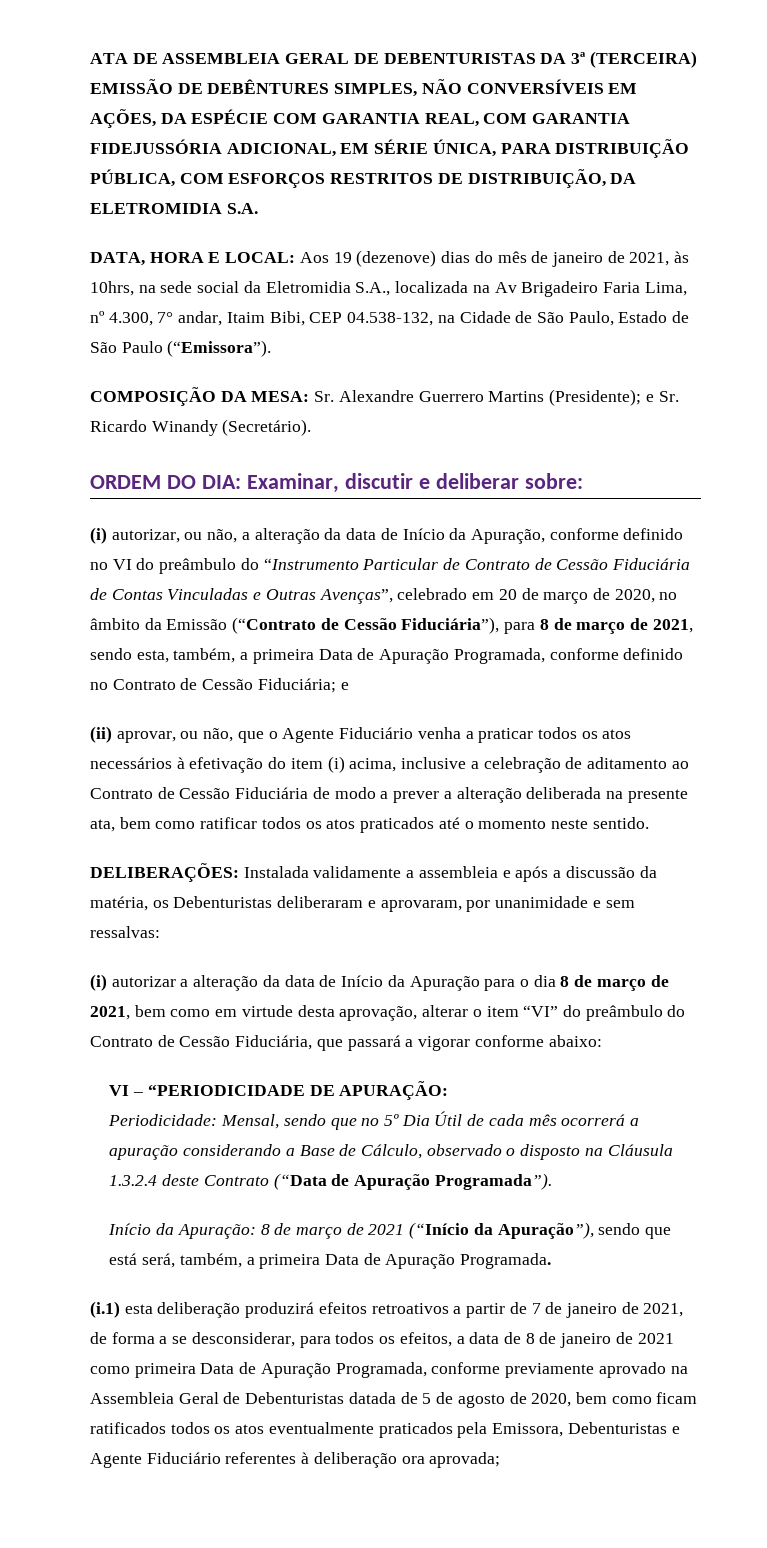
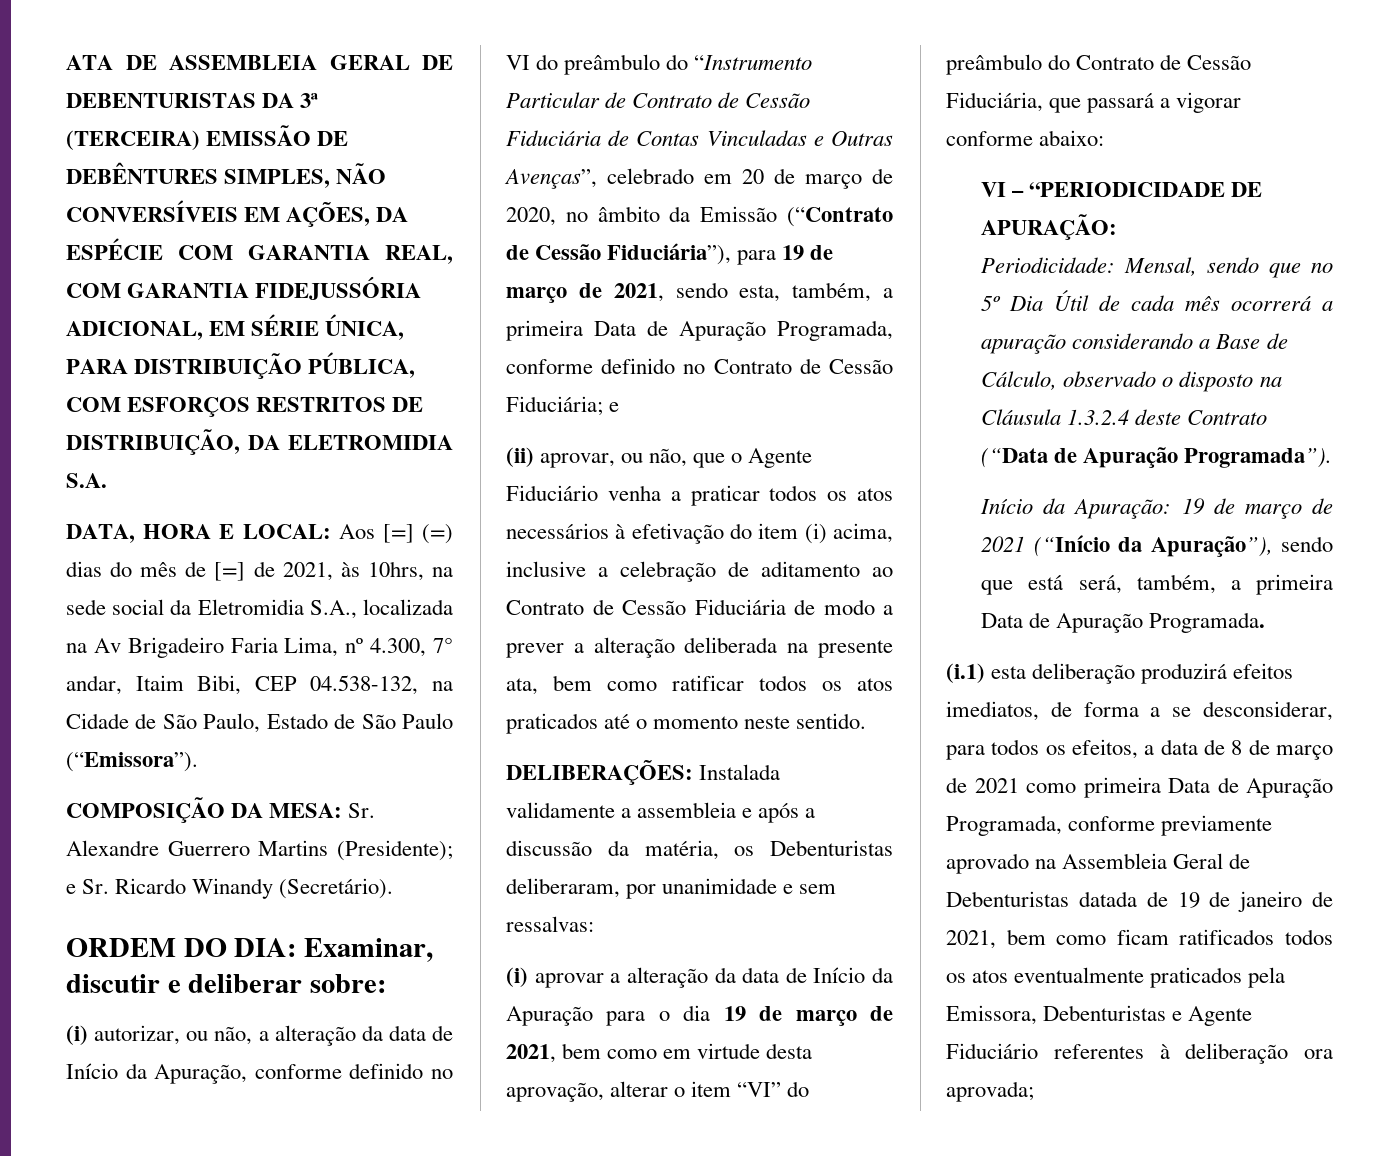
[333,250,437,267] 19 (dezenove) -> [382,524,454,544] [=] (=)
[551,252,603,267] janeiro -> [214,562,246,581] [=]
[539,619,549,630] 8 -> [782,245,805,260] 19
[277,896,462,912] deliberaram e aprovaram, -> [506,878,620,898] deliberaram,
[111,976,176,987] autorizar -> [534,973,604,988] aprovar
[560,976,570,987] 8 -> [723,1006,746,1021] 19
[260,1224,270,1235] 8 -> [1181,498,1205,514] 19
[371,1302,684,1318] retroativos a partir de 7 de janeiro de 2021, -> [946,701,1039,721] imediatos,
[560,1333,612,1348] janeiro -> [1276,745,1333,760] março
[422,1392,572,1408] 5 de agosto de 2020, -> [1177,891,1333,912] [946,930,996,949] 19 de janeiro de 2021,

